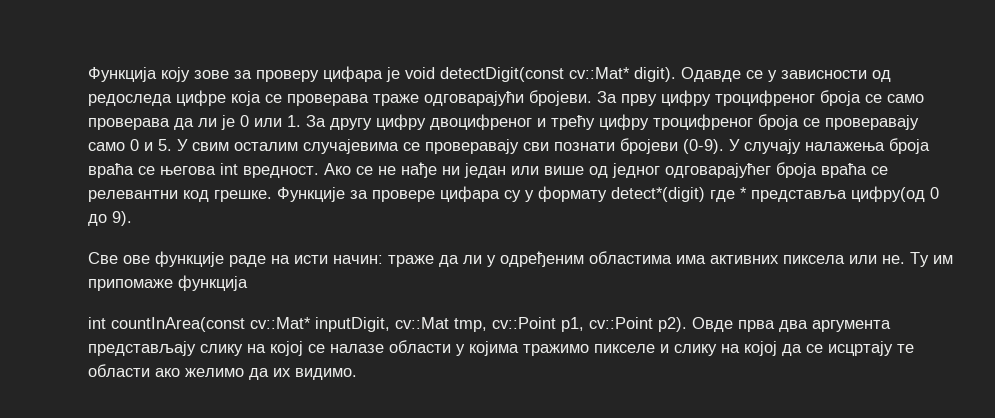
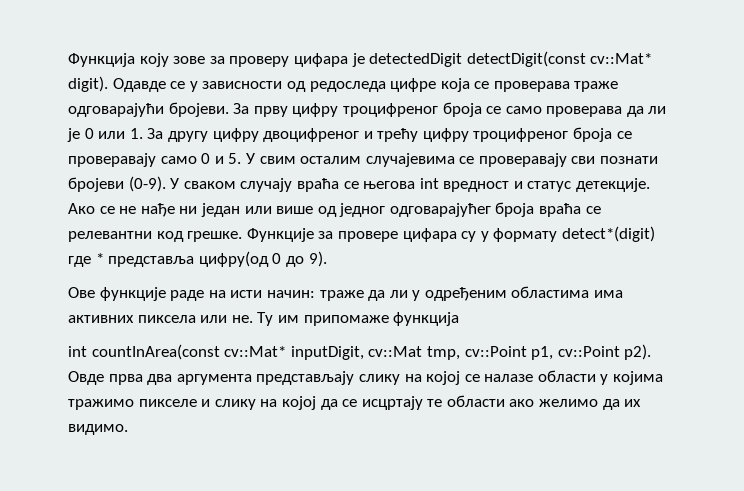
[405,67,435,79] void -> [369,53,463,67] detectedDigit
[744,138,930,154] случају налажења броја -> [183,178,293,192] сваком случају
[243,166,319,178] вредност. -> [443,178,651,192] вредност и статус детекције.
[88,252,150,264] Све ове -> [68,287,95,298] Ове

